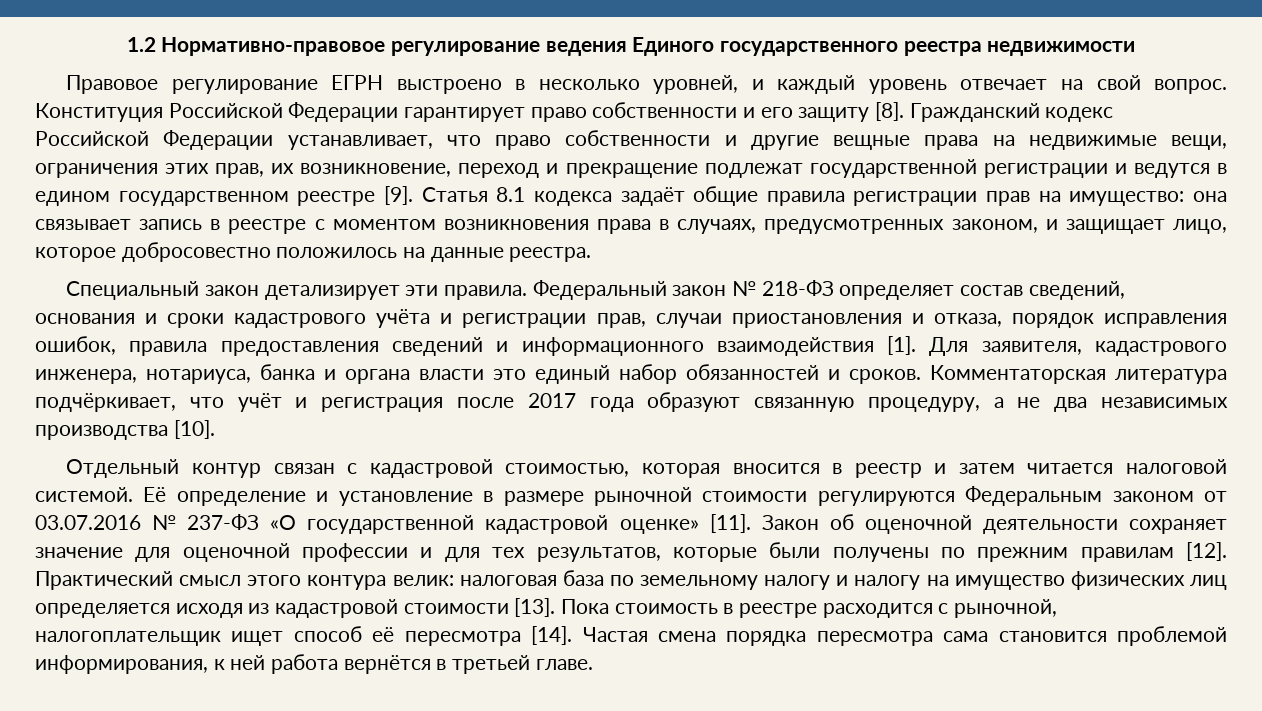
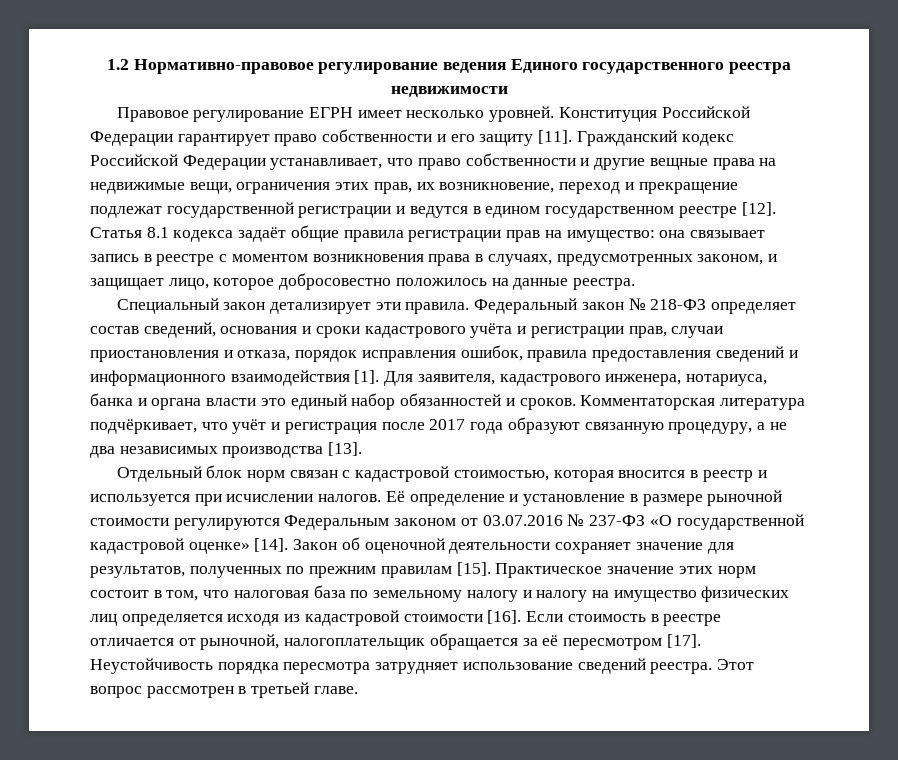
[396,75,1227,94] выстроено в несколько уровней, и каждый уровень отвечает на свой вопрос. -> [357,106,555,122] имеет несколько уровней.
[875,102,905,121] [8]. -> [538,130,573,144] [11].
[383,186,413,205] [9]. -> [741,202,776,216] [12].
[173,420,215,439] [10]. -> [328,442,363,456] [13].
[192,463,262,478] контур -> [206,465,285,482] блок норм
[958,459,1228,474] [35,487,133,502] затем читается налоговой системой. -> [90,494,382,506] используется при исчислении налогов.
[709,514,751,533] [11]. -> [254,538,289,552] [14].
[182,542,1227,562] [35,571,454,590] оценочной профессии и для тех результатов, которые были получены по прежним правилам [12]. Практический смысл этого контура велик: -> [90,562,756,578] [90,590,230,601] результатов, полученных по прежним правилам [15]. Практическое значение этих норм состоит в том, что
[514,598,610,617] [13]. Пока -> [487,610,564,624] [16]. Если
[822,599,1058,618] [35,626,1227,646] [35,654,431,674] расходится с рыночной, налогоплательщик ищет способ её пересмотра [14]. Частая смена порядка пересмотра сама становится проблемой информирования, к ней работа вернётся -> [90,633,701,650] [90,658,755,674] [90,686,234,698] отличается от рыночной, налогоплательщик обращается за её пересмотром [17]. Неустойчивость порядка пересмотра затрудняет использование сведений реестра. Этот вопрос рассмотрен

